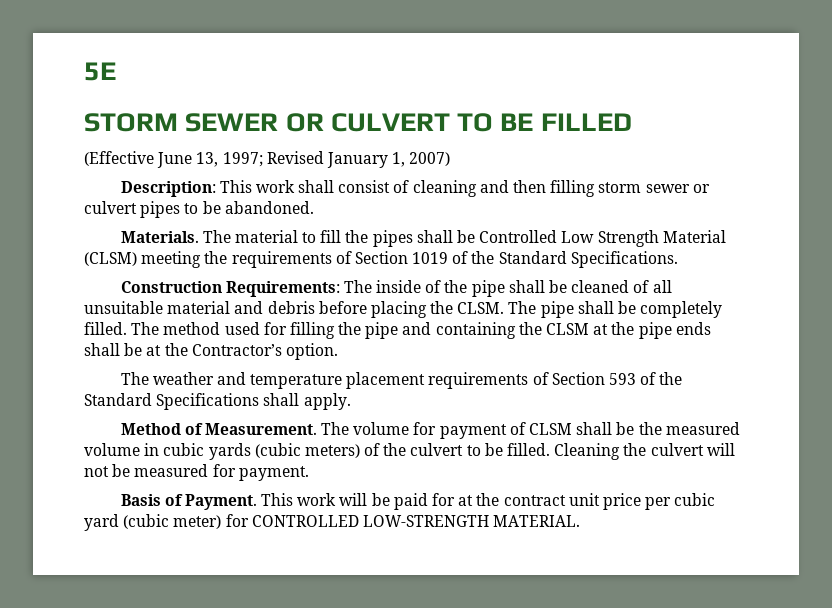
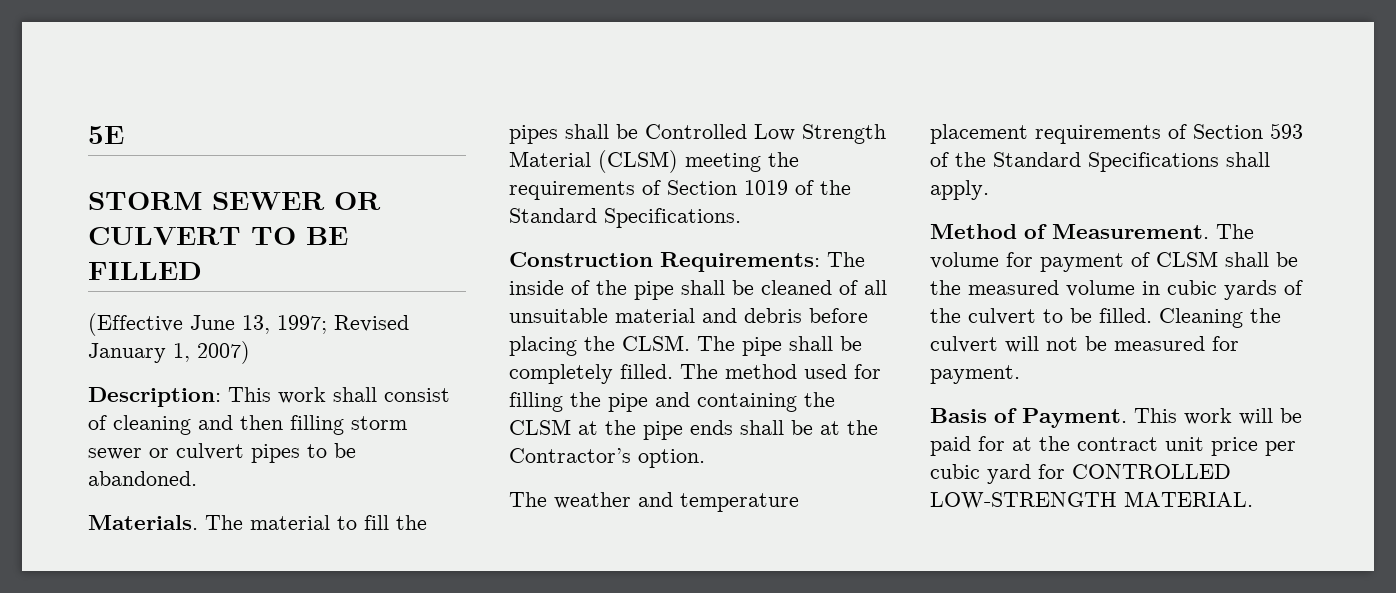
[254,443,360,458] (cubic meters) -> (1277, 290) none
[123,514,222,529] (cubic meter) -> (1031, 474) none

